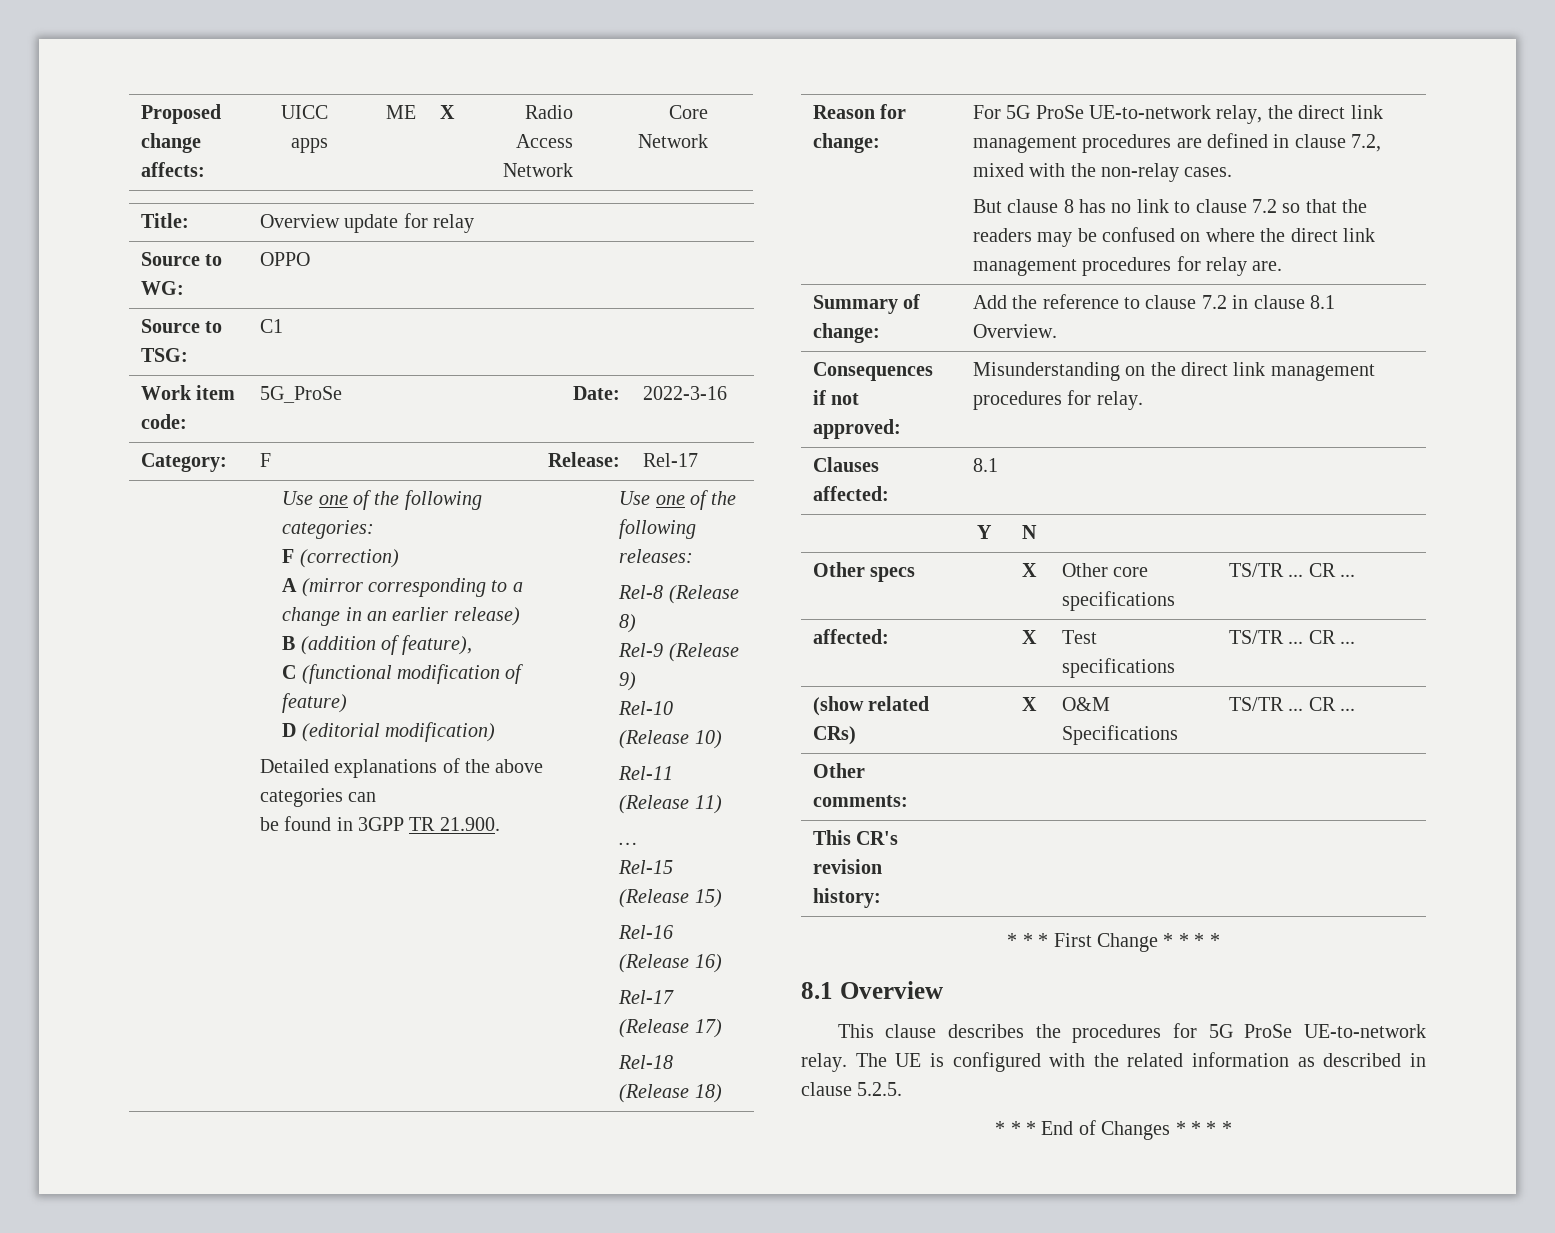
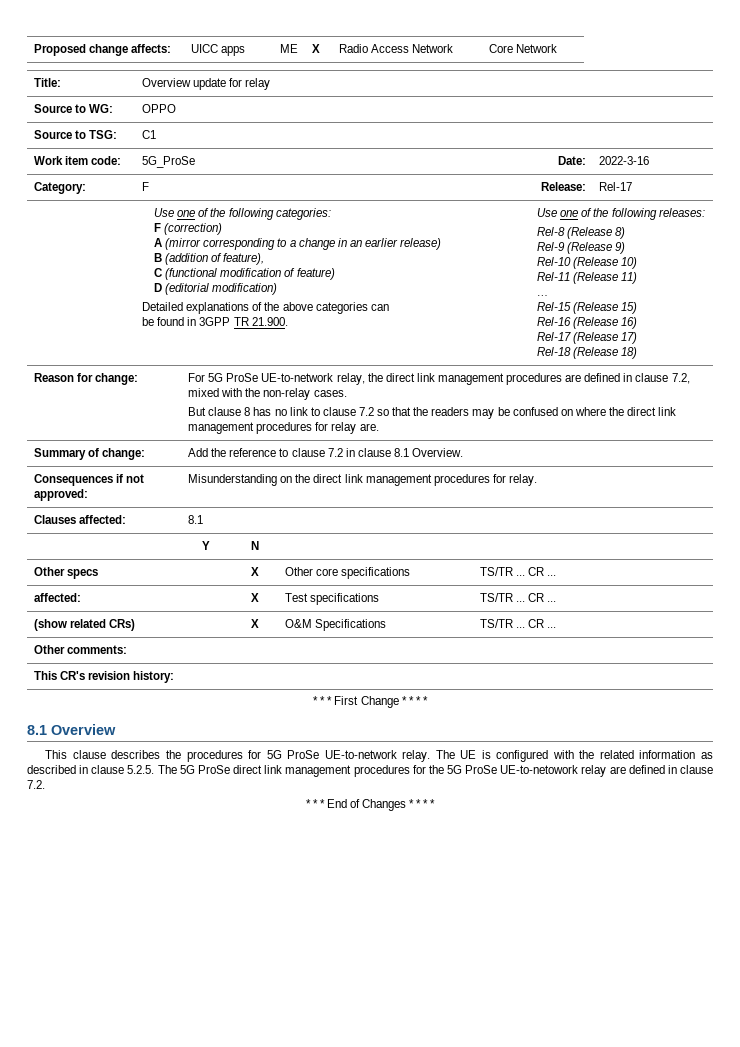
(903, 1089) none -> [157,765,713,777] [27,780,45,789] The 5G ProSe direct link management procedures for the 5G ProSe UE-to-netowork relay are defined in clause 7.2.

